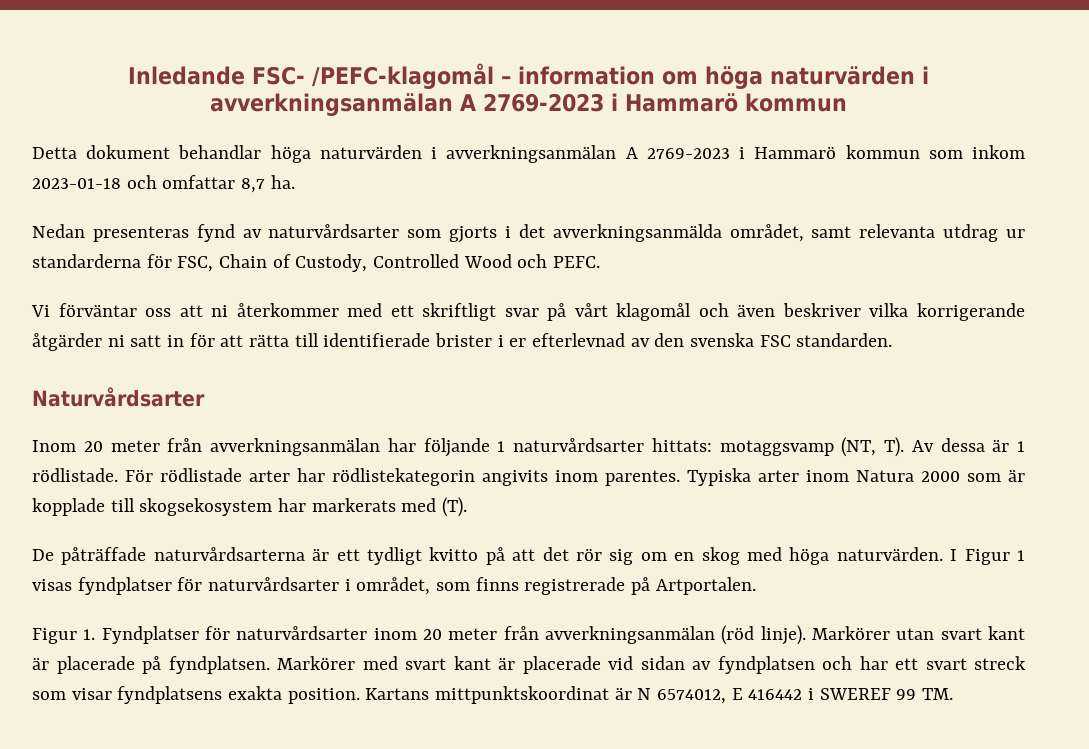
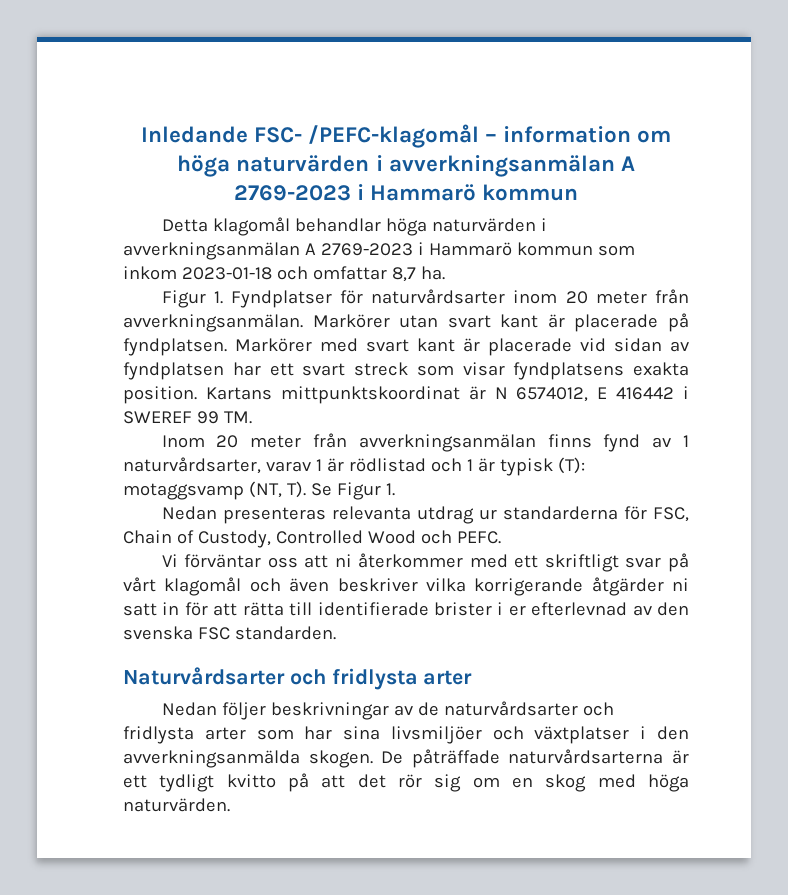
[86,145,171,159] dokument -> [212,217,290,236] klagomål
[32,224,852,243] Nedan presenteras fynd av naturvårdsarter som gjorts i det avverkningsanmälda området, samt -> [161,289,689,308] [123,313,689,332] [123,338,689,356] [123,362,689,380] [123,386,689,404] [123,411,252,424] [161,433,689,452] [123,457,585,476] [123,481,395,500] [161,506,326,524] Figur 1. Fyndplatser för naturvårdsarter inom 20 meter från avverkningsanmälan. Markörer utan svart kant är placerade på fyndplatsen. Markörer med svart kant är placerade vid sidan av fyndplatsen har ett svart streck som visar fyndplatsens exakta position. Kartans mittpunktskoordinat är N 6574012, E 416442 i SWEREF 99 TM. // Inom 20 meter från avverkningsanmälan finns fynd av 1 naturvårdsarter, varav 1 är rödlistad och 1 är typisk (T): motaggsvamp (NT, T). Se Figur 1. // Nedan presenteras
[32,437,1025,457] [32,468,1025,486] [32,497,468,517] // Inom 20 meter från avverkningsanmälan har följande 1 naturvårdsarter hittats: motaggsvamp (NT, T). Av dessa är 1 rödlistade. För rödlistade arter har rödlistekategorin angivits inom parentes. Typiska arter inom Natura 2000 som är kopplade till skogsekosystem har markerats med (T). // -> [289,668,473,690] [161,701,614,720] [123,726,689,744] [123,750,373,768] och fridlysta arter // Nedan följer beskrivningar av de naturvårdsarter och fridlysta arter som har sina livsmiljöer och växtplatser i den avverkningsanmälda skogen.
[950,549,1025,565] [32,577,756,595] [32,625,1026,645] [32,656,1026,674] [32,686,954,704] I Figur 1 visas fyndplatser för naturvårdsarter i området, som finns registrerade på Artportalen. // Figur 1. Fyndplatser för naturvårdsarter inom 20 meter från avverkningsanmälan (röd linje). Markörer utan svart kant är placerade på fyndplatsen. Markörer med svart kant är placerade vid sidan av fyndplatsen och har ett svart streck som visar fyndplatsens exakta position. Kartans mittpunktskoordinat är N 6574012, E 416442 i SWEREF 99 TM. -> (230, 805) none

